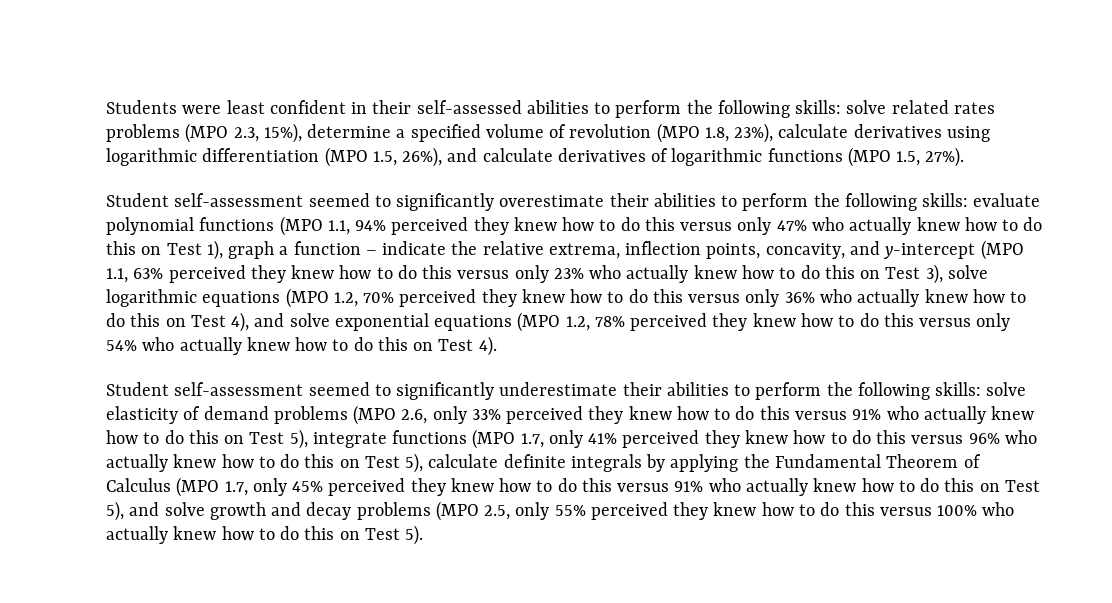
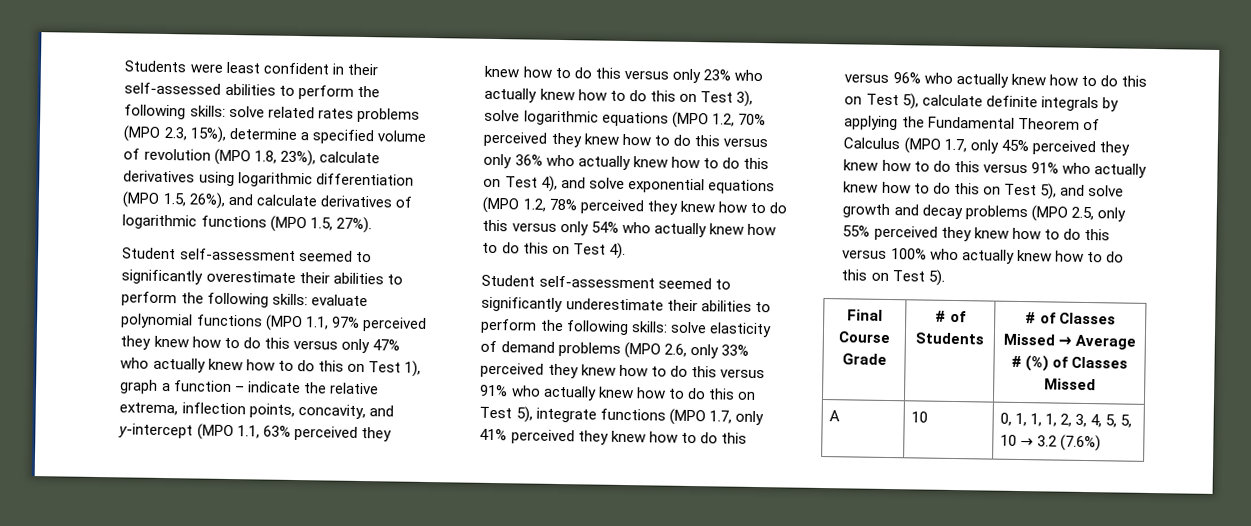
[355,220,387,231] 94% -> [330,316,360,328] 97%
(424, 535) none -> [847,309,883,321] [838,331,890,344] [841,353,887,365] [935,310,966,323] [915,332,984,345] [1025,312,1116,325] [1002,333,1137,350] [1010,355,1129,372] [1043,378,1096,391] [828,410,840,422] [910,411,928,423] [999,412,1133,428] [999,434,1101,452] // Final Course Grade | # of Students | # of Classes Missed → Average # (%) of Classes Missed // A | 10 | 0, 1, 1, 1, 2, 3, 4, 5, 5, 10 → 3.2 (7.6%)

